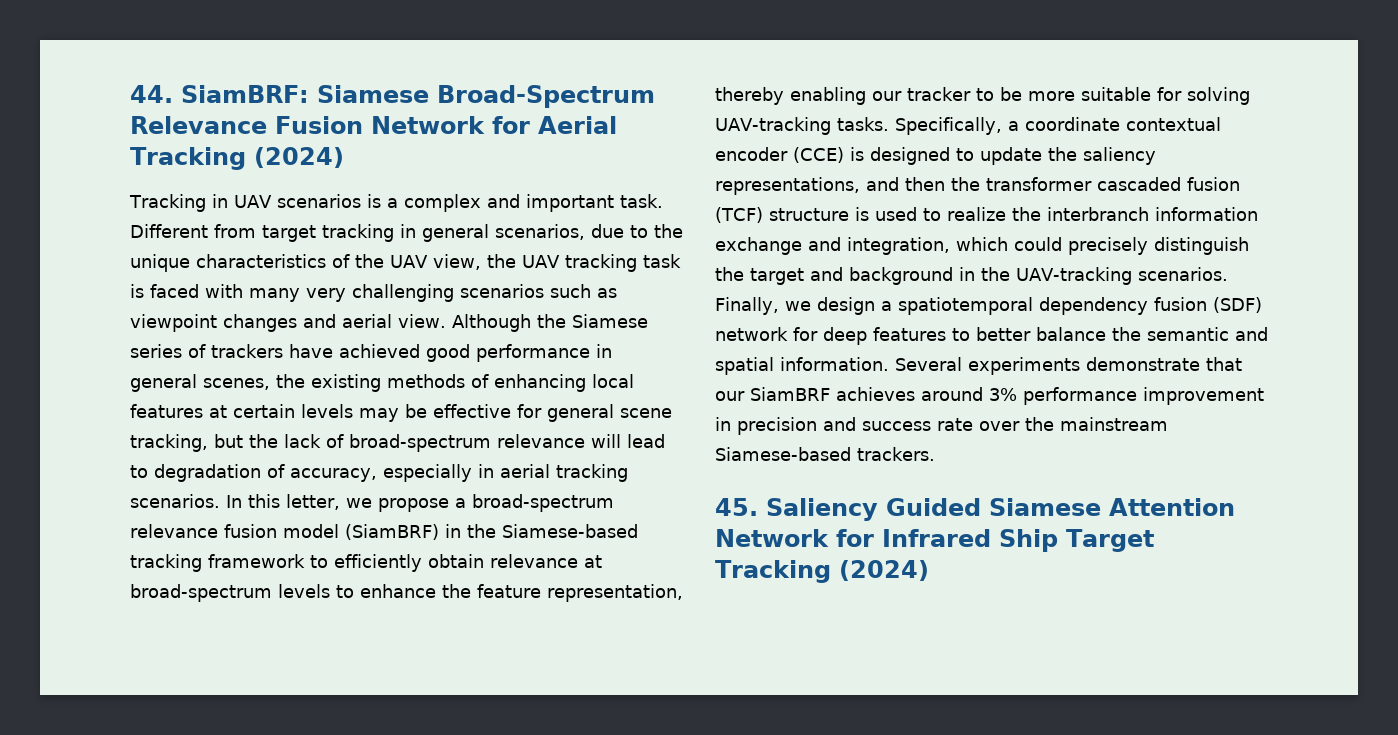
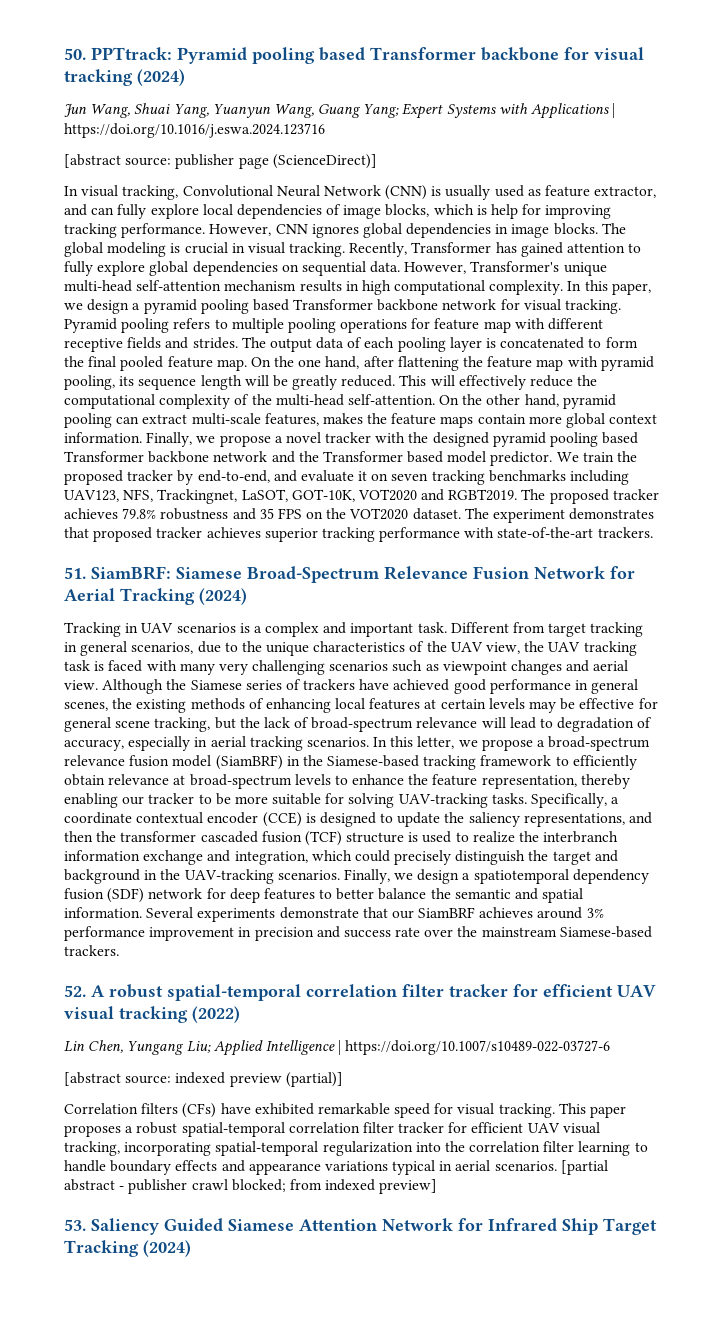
[130,85,173,103] 44. -> [64,47,644,64] [64,69,185,86] [64,103,616,119] [64,123,325,138] [64,154,377,169] [64,185,657,200] [64,204,612,219] [64,223,626,238] [64,242,642,257] [64,261,607,276] [64,280,651,295] [64,299,622,314] [64,318,604,333] [64,337,638,352] [64,356,654,371] [64,375,598,390] [64,394,616,409] [64,413,658,428] [64,432,639,447] [64,451,638,466] [64,470,630,485] [64,489,659,504] [64,508,655,523] [64,527,653,542] [64,567,86,579] 50. PPTtrack: Pyramid pooling based Transformer backbone for visual tracking (2024) // Jun Wang, Shuai Yang, Yuanyun Wang, Guang Yang; Expert Systems with Applications | https://doi.org/10.1016/j.eswa.2024.123716 // [abstract source: publisher page (ScienceDirect)] // In visual tracking, Convolutional Neural Network (CNN) is usually used as feature extractor, and can fully explore local dependencies of image blocks, which is help for improving tracking performance. However, CNN ignores global dependencies in image blocks. The global modeling is crucial in visual tracking. Recently, Transformer has gained attention to fully explore global dependencies on sequential data. However, Transformer's unique multi-head self-attention mechanism results in high computational complexity. In this paper, we design a pyramid pooling based Transformer backbone network for visual tracking. Pyramid pooling refers to multiple pooling operations for feature map with different receptive fields and strides. The output data of each pooling layer is concatenated to form the final pooled feature map. On the one hand, after flattening the feature map with pyramid pooling, its sequence length will be greatly reduced. This will effectively reduce the computational complexity of the multi-head self-attention. On the other hand, pyramid pooling can extract multi-scale features, makes the feature maps contain more global context information. Finally, we propose a novel tracker with the designed pyramid pooling based Transformer backbone network and the Transformer based model predictor. We train the proposed tracker by end-to-end, and evaluate it on seven tracking benchmarks including UAV123, NFS, Trackingnet, LaSOT, GOT-10K, VOT2020 and RGBT2019. The proposed tracker achieves 79.8% robustness and 35 FPS on the VOT2020 dataset. The experiment demonstrates that proposed tracker achieves superior tracking performance with state-of-the-art trackers. // 51.
[715,498,758,516] 45. -> [64,984,656,1001] [64,1006,240,1023] [64,1040,611,1056] [64,1072,343,1087] [64,1103,627,1118] [64,1122,600,1137] [64,1141,648,1156] [64,1160,608,1175] [64,1179,438,1194] [64,1219,86,1231] 52. A robust spatial-temporal correlation filter tracker for efficient UAV visual tracking (2022) // Lin Chen, Yungang Liu; Applied Intelligence | https://doi.org/10.1007/s10489-022-03727-6 // [abstract source: indexed preview (partial)] // Correlation filters (CFs) have exhibited remarkable speed for visual tracking. This paper proposes a robust spatial-temporal correlation filter tracker for efficient UAV visual tracking, incorporating spatial-temporal regularization into the correlation filter learning to handle boundary effects and appearance variations typical in aerial scenarios. [partial abstract - publisher crawl blocked; from indexed preview] // 53.

